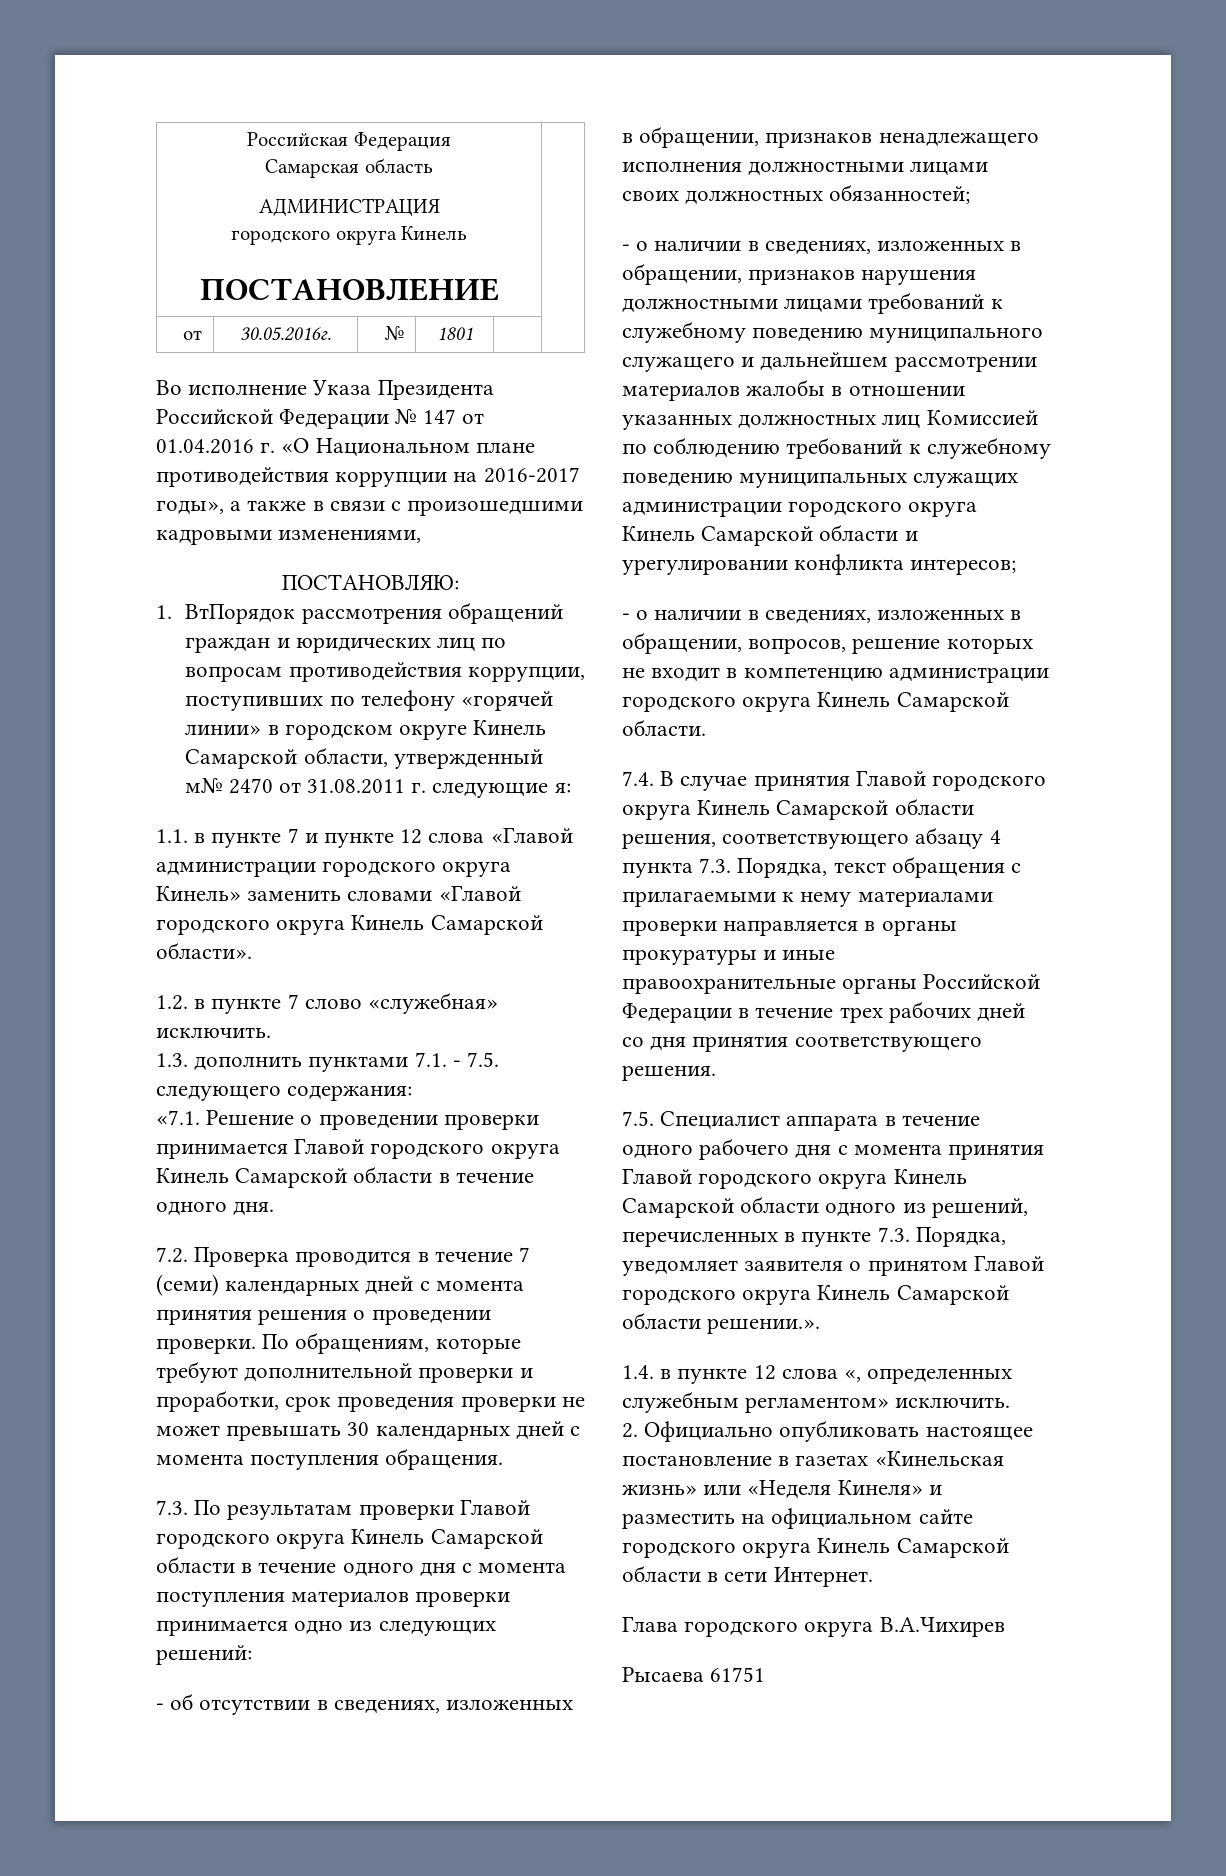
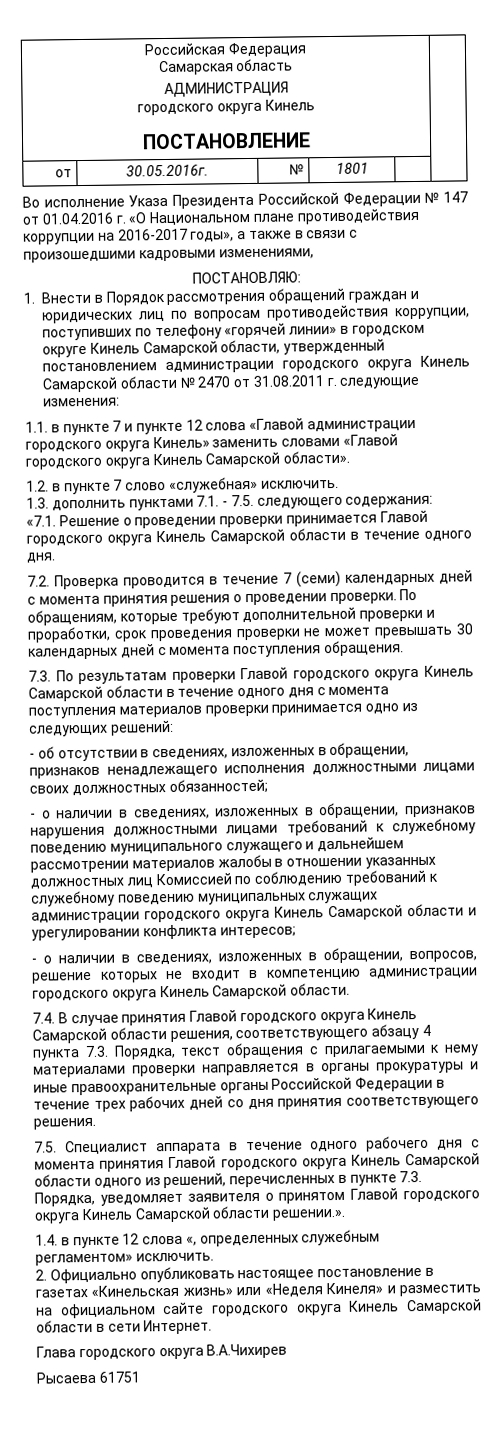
[185,604,296,624] ВтПорядок -> [41,291,166,306] Внести в Порядок
[185,778,223,794] м№ -> [42,355,470,374] [42,375,195,393] постановлением администрации городского округа Кинель Самарской области №
[554,783,571,793] я: -> [43,397,120,407] изменения:

